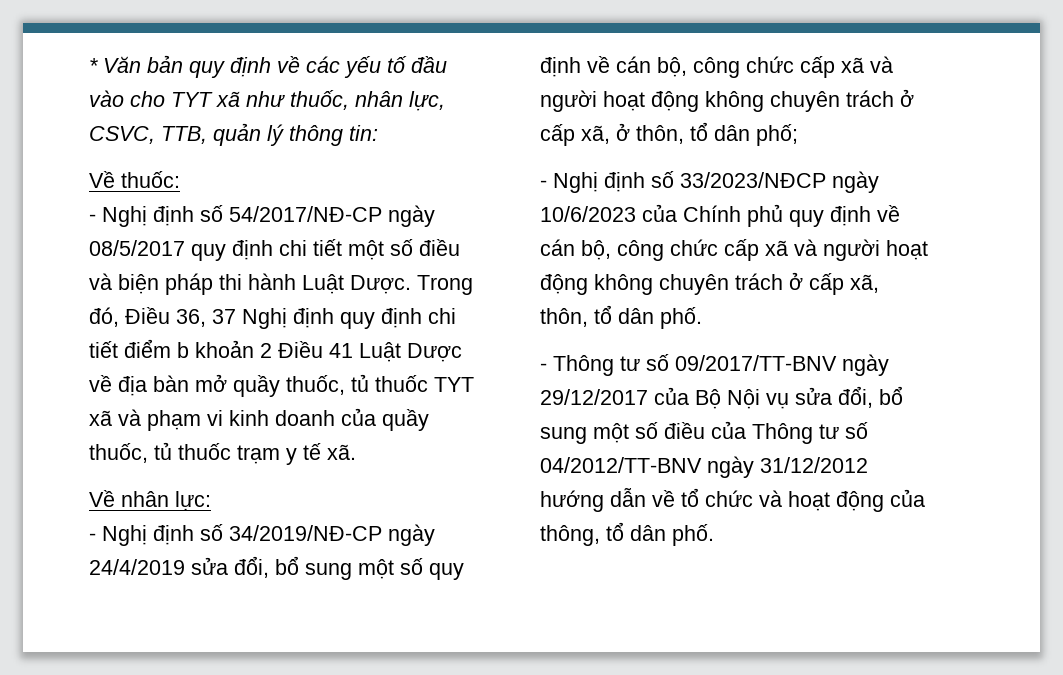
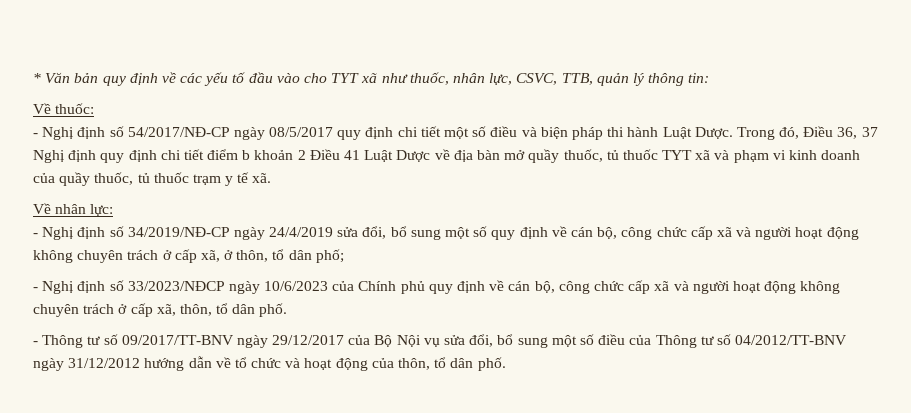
[540,525,600,546] thông, -> [398,358,431,370] thôn,

